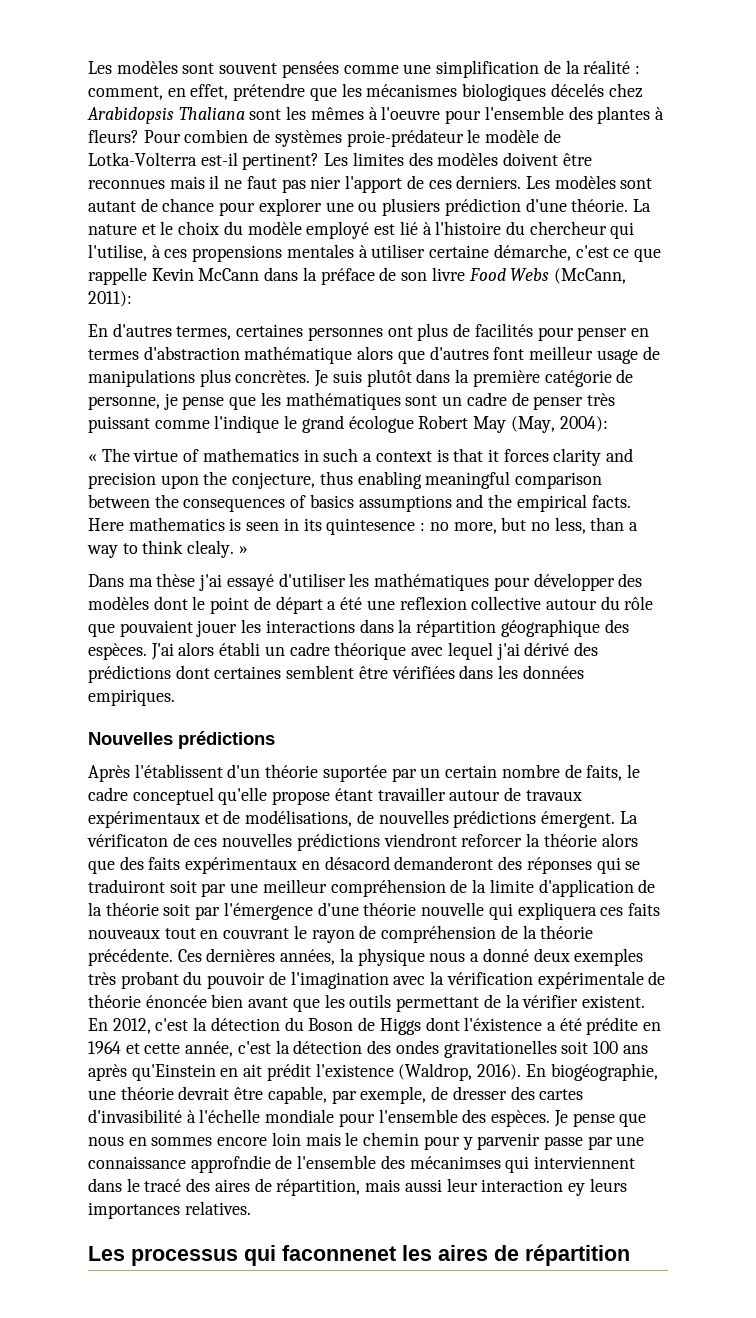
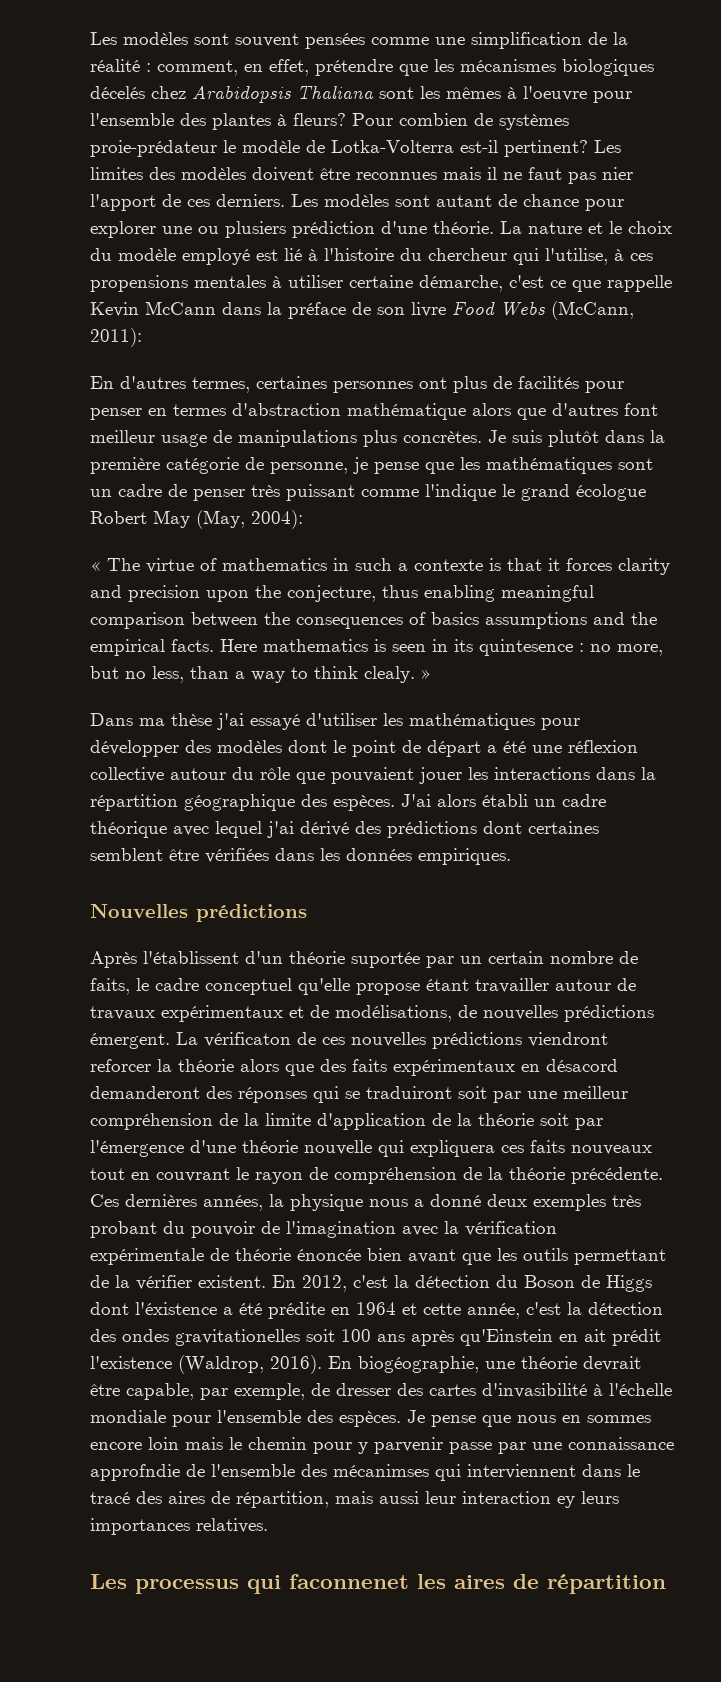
[375,451,432,462] context -> [414,559,483,571] contexte
[399,596,467,610] reflexion -> [568,740,638,753] réflexion

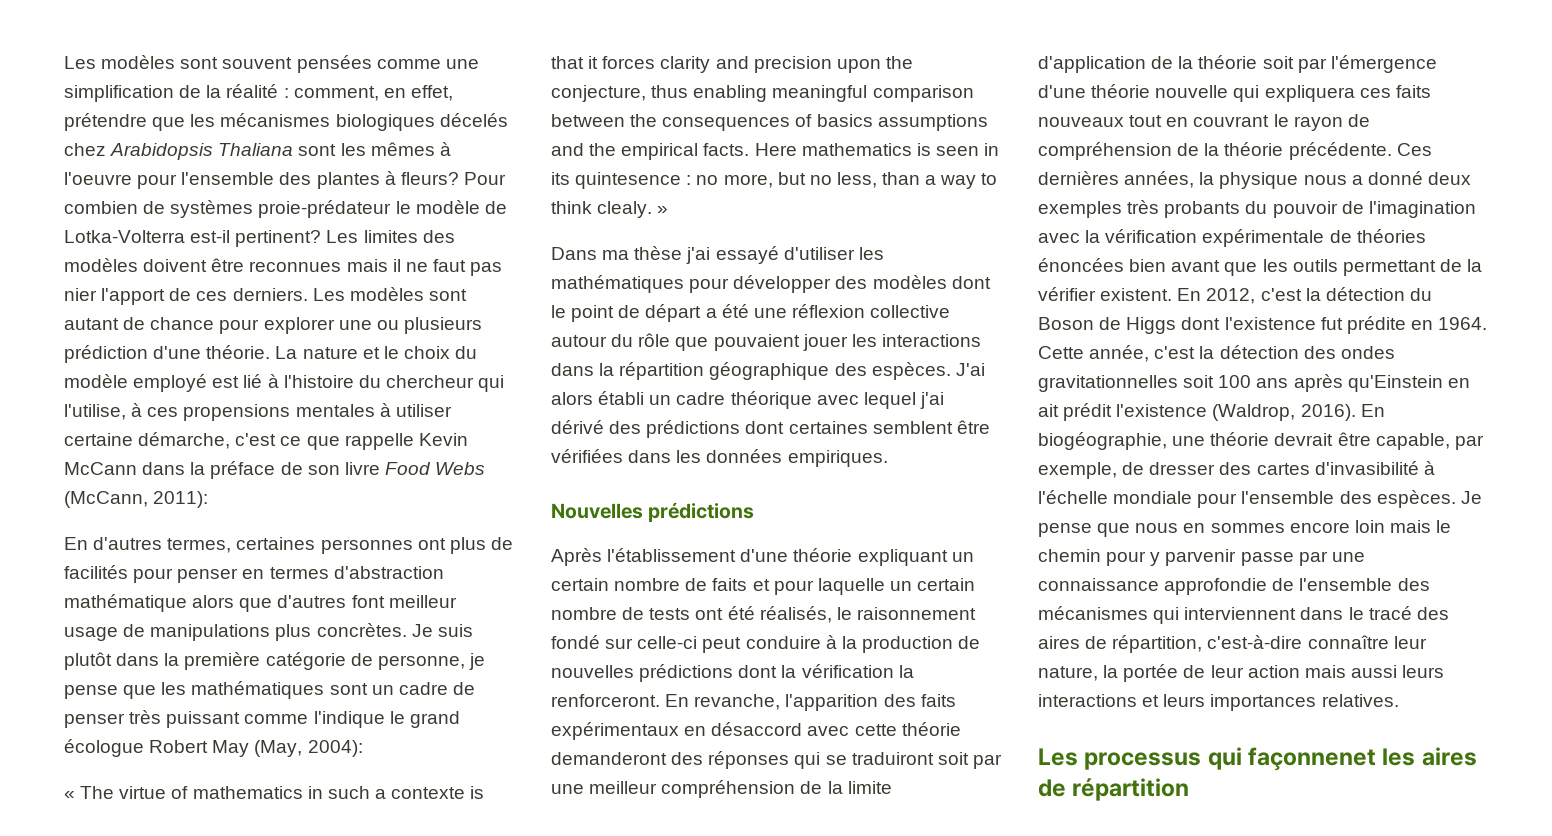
[225,221,286,238] plusiers -> [403,317,482,334] plusieurs
[143,951,638,968] [90,978,636,995] [90,1005,654,1022] [90,1032,608,1049] [90,1059,618,1076] l'établissent d'un théorie suportée par un certain nombre de faits, le cadre conceptuel qu'elle propose étant travailler autour de travaux expérimentaux et de modélisations, de nouvelles prédictions émergent. La vérificaton de ces nouvelles prédictions viendront reforcer la théorie alors que des faits expérimentaux en désacord -> [607,548,974,566] [551,578,976,595] [551,606,976,623] [551,635,981,653] [551,664,914,682] [551,694,956,711] [551,722,961,740] l'établissement d'une théorie expliquant un certain nombre de faits et pour laquelle un certain nombre de tests ont été réalisés, le raisonnement fondé sur celle-ci peut conduire à la production de nouvelles prédictions dont la vérification la renforceront. En revanche, l'apparition des faits expérimentaux en désaccord avec cette théorie
[90,1221,157,1238] probant -> [1164,201,1241,218] probants
[235,1248,361,1261] théorie énoncée -> [1356,229,1426,243] [1038,258,1124,272] théories énoncées
[135,1302,461,1319] l'éxistence a été prédite en 1964 et cette -> [1224,316,1488,334] [1038,346,1084,359] l'existence fut prédite en 1964. Cette
[175,1329,300,1346] gravitationelles -> [1038,375,1178,392] gravitationnelles
[90,1464,180,1481] approfndie -> [1164,578,1268,595] approfondie
[333,1464,429,1477] mécanimses -> [1038,606,1148,620] mécanismes
[335,1491,575,1508] mais aussi leur interaction ey -> [1207,635,1427,649] [1038,664,1445,682] [1038,694,1160,707] c'est-à-dire connaître leur nature, la portée de leur action mais aussi leurs interactions et
[289,1574,409,1589] faconnenet -> [1248,747,1377,771] façonnenet

